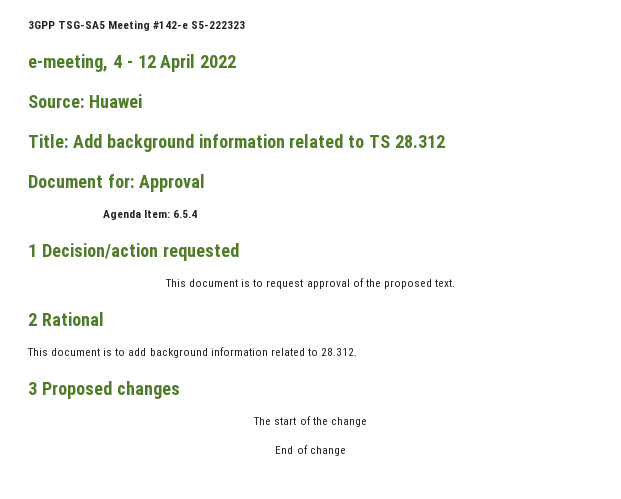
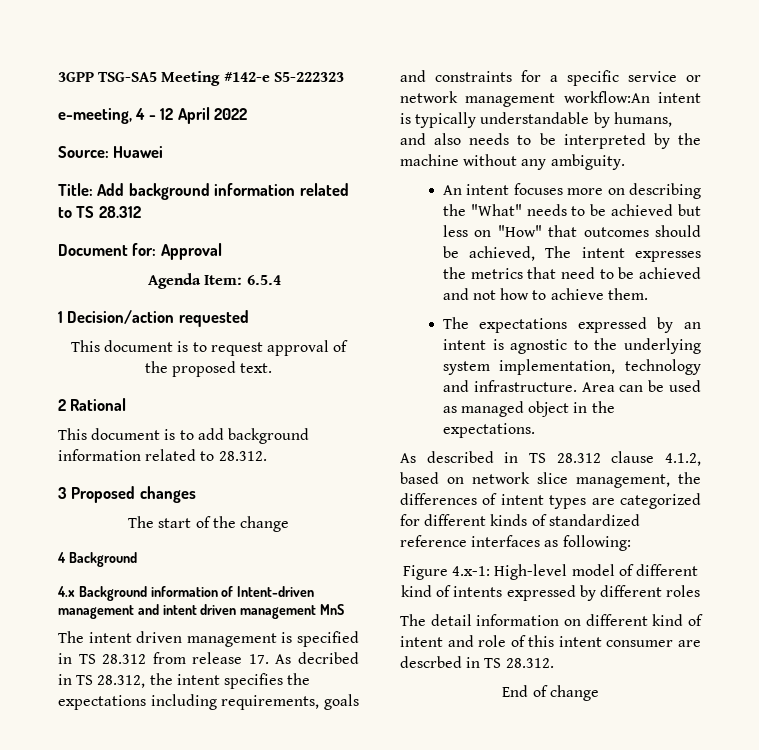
(367, 422) none -> [57,552,137,567] [57,586,315,601] [58,604,344,619] [58,631,359,647] [58,652,359,664] [58,673,311,689] [58,694,360,710] [400,70,701,86] [400,91,701,107] [400,112,672,128] [400,133,701,149] [400,154,625,170] [442,183,701,199] [442,204,701,216] [442,225,701,237] [442,246,701,262] [442,267,701,279] [442,288,648,300] [442,317,701,333] [442,338,701,354] [442,359,701,375] [442,380,701,392] [442,401,615,417] [442,423,535,438] [400,451,701,466] [400,472,701,488] [400,493,701,509] [400,514,640,526] [400,535,631,551] [403,564,698,580] [400,585,701,601] [400,614,703,626] [400,635,701,647] [400,656,554,668] // 4 Background // 4.x Background information of Intent-driven management and intent driven management MnS // The intent driven management is specified in TS 28.312 from release 17. As decribed in TS 28.312, the intent specifies the expectations including requirements, goals and constraints for a specific service or network management workflow:An intent is typically understandable by humans, and also needs to be interpreted by the machine without any ambiguity. // An intent focuses more on describing the "What" needs to be achieved but less on "How" that outcomes should be achieved, The intent expresses the metrics that need to be achieved and not how to achieve them. // The expectations expressed by an intent is agnostic to the underlying system implementation, technology and infrastructure. Area can be used as managed object in the expectations. // As described in TS 28.312 clause 4.1.2, based on network slice management, the differences of intent types are categorized for different kinds of standardized reference interfaces as following: // Figure 4.x-1: High-level model of different kind of intents expressed by different roles // The detail information on different kind of intent and role of this intent consumer are descrbed in TS 28.312.

